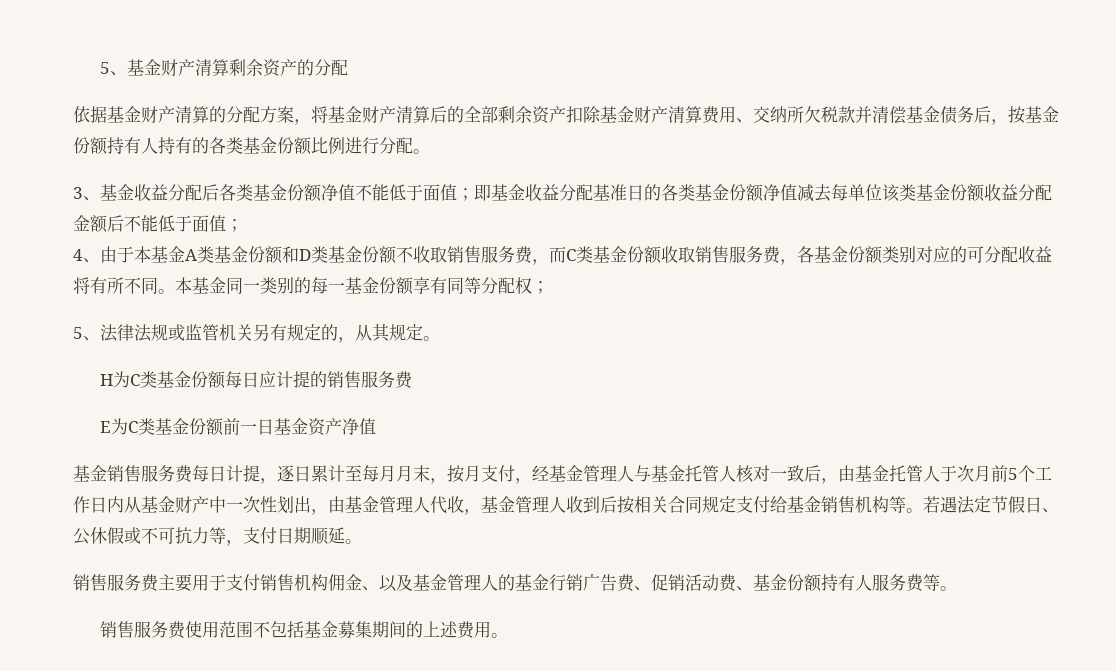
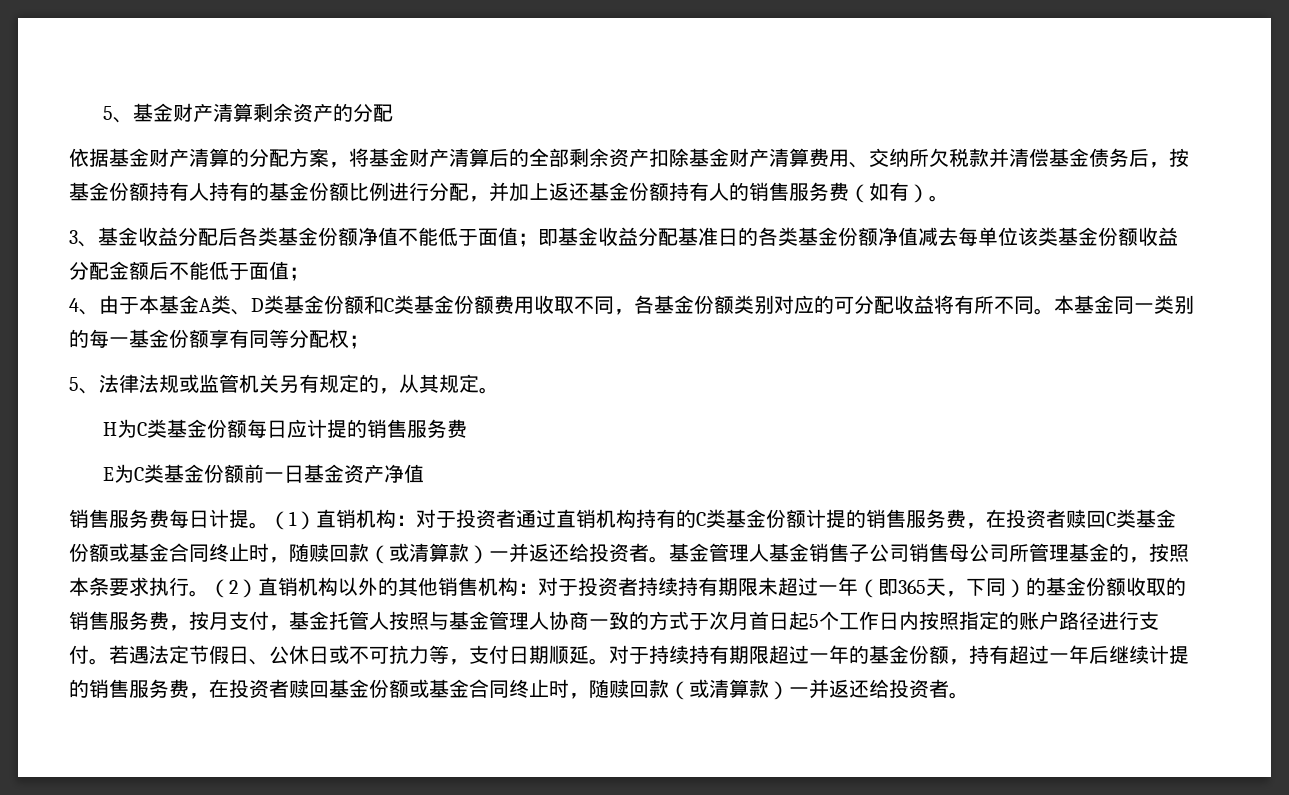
[209,137,243,154] 各类 -> (269, 191) none
(413, 145) none -> [469,182,929,203] ，并加上返还基金份额持有人的销售服务费（如有）
[214,246,299,264] 基金份额和 -> [231,309,251,315] 、
[396,246,781,265] 不收取销售服务费，而C类基金份额收取销售服务费 -> [364,295,614,314] 和C类基金份额费用收取不同
[73,465,107,482] 基金 -> (424, 473) none
[260,465,1052,484] [73,496,906,515] ，逐日累计至每月月末，按月支付，经基金管理人与基金托管人核对一致后，由基金托管人于次月前5个工作日内从基金财产中一次性划出，由基金管理人代收，基金管理人收到后按相关合同规定支付给基金销售机构等 -> [249,509,1176,530] [69,543,1189,564] [69,577,1186,598] [69,611,1159,631] [69,645,89,664] 。（1）直销机构：对于投资者通过直销机构持有的C类基金份额计提的销售服务费，在投资者赎回C类基金份额或基金合同终止时，随赎回款（或清算款）一并返还给投资者。基金管理人基金销售子公司销售母公司所管理基金的，按照本条要求执行。（2）直销机构以外的其他销售机构：对于投资者持续持有期限未超过一年（即365天，下同）的基金份额收取的销售服务费，按月支付，基金托管人按照与基金管理人协商一致的方式于次月首日起5个工作日内按照指定的账户路径进行支付
[107,527,124,544] 假 -> [309,646,329,664] 日
[73,573,957,592] [100,621,492,639] // 销售服务费主要用于支付销售机构佣金、以及基金管理人的基金行销广告费、促销活动费、基金份额持有人服务费等。 // 销售服务费使用范围不包括基金募集期间的上述费用 -> [609,645,1189,665] [69,679,949,700] 对于持续持有期限超过一年的基金份额，持有超过一年后继续计提的销售服务费，在投资者赎回基金份额或基金合同终止时，随赎回款（或清算款）一并返还给投资者

